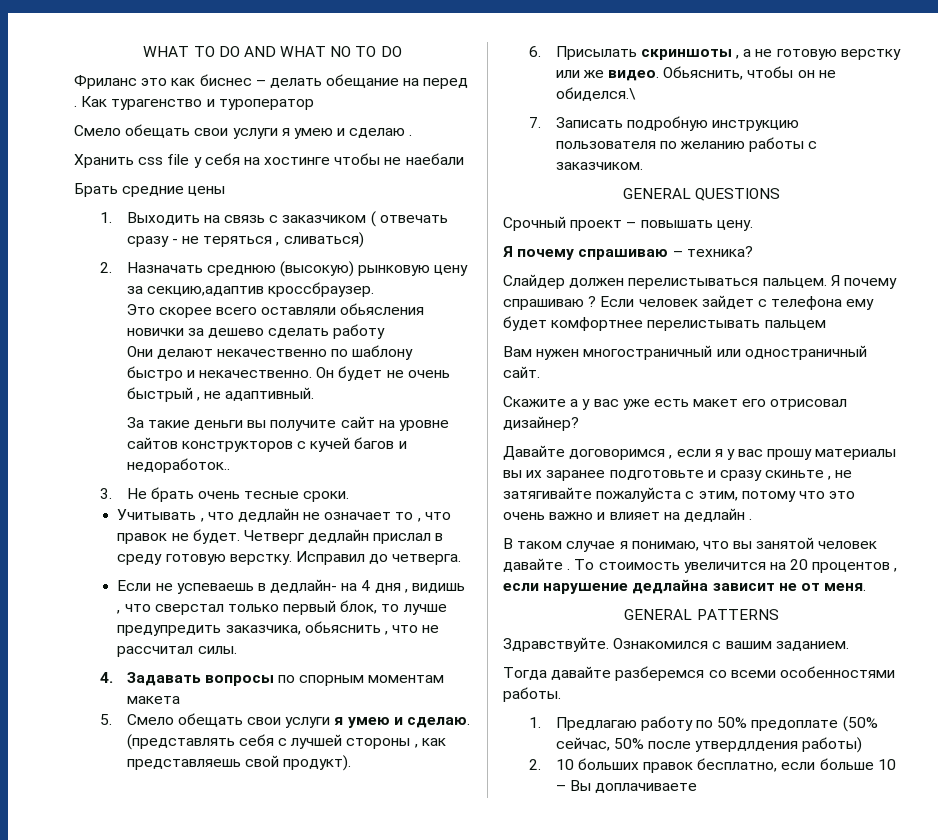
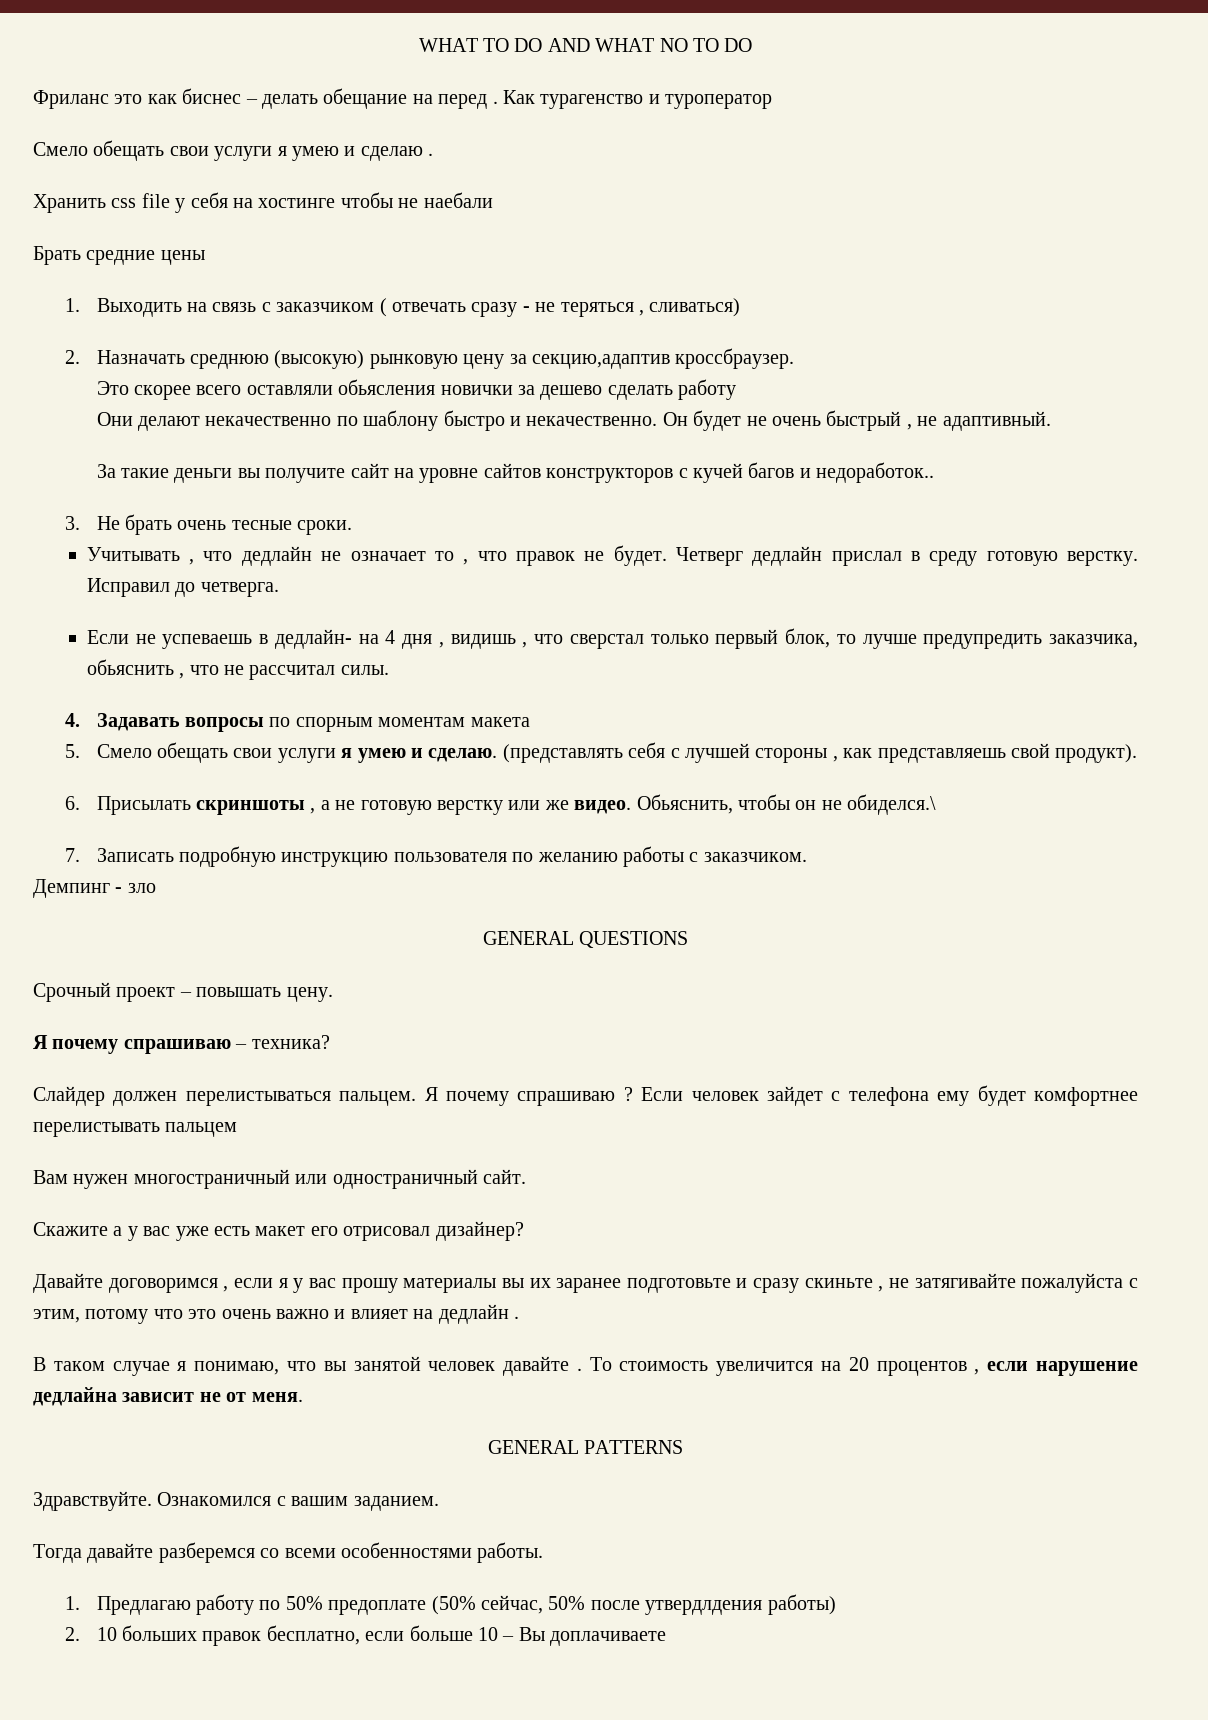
(643, 166) none -> [33,879,156,898] // Демпинг - зло

